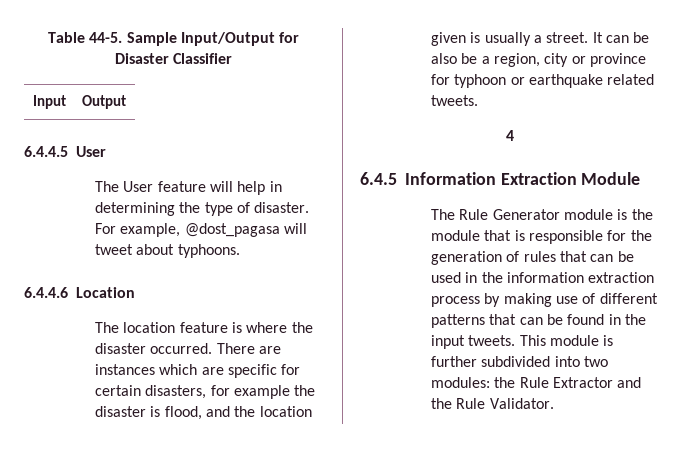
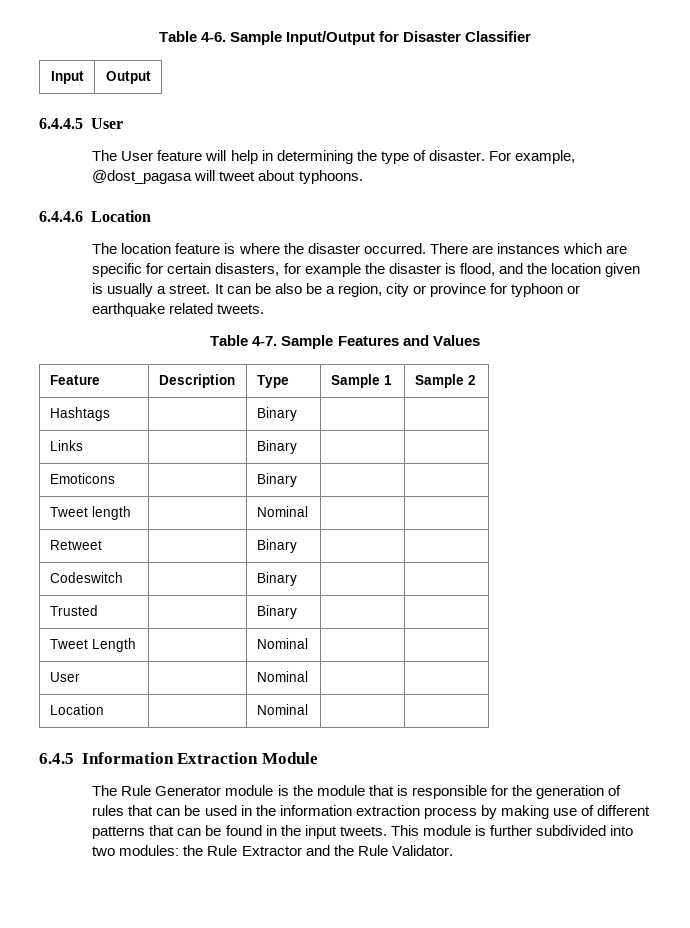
[47,32,123,43] Table 44-5. -> [158,31,226,42] Table 4-6.
[505,130,514,141] 4 -> [210,335,480,349] [49,375,100,385] [158,374,235,388] [256,375,289,388] [330,374,392,388] [414,374,476,388] [49,407,110,421] [256,407,297,421] [49,440,83,451] [256,440,297,454] [49,473,115,484] [256,473,297,487] [49,506,131,520] [256,506,308,517] [49,540,102,550] [256,539,297,553] [49,572,123,583] [256,572,297,586] [49,605,98,616] [256,605,297,619] [49,638,136,652] [256,638,308,649] [49,672,80,682] [256,671,308,682] [49,704,104,715] [256,704,308,715] Table 4-7. Sample Features and Values // Feature | Description | Type | Sample 1 | Sample 2 // Hashtags | | Binary | | // Links | | Binary | | // Emoticons | | Binary | | // Tweet length | | Nominal | | // Retweet | | Binary | | // Codeswitch | | Binary | | // Trusted | | Binary | | // Tweet Length | | Nominal | | // User | | Nominal | | // Location | | Nominal | |

